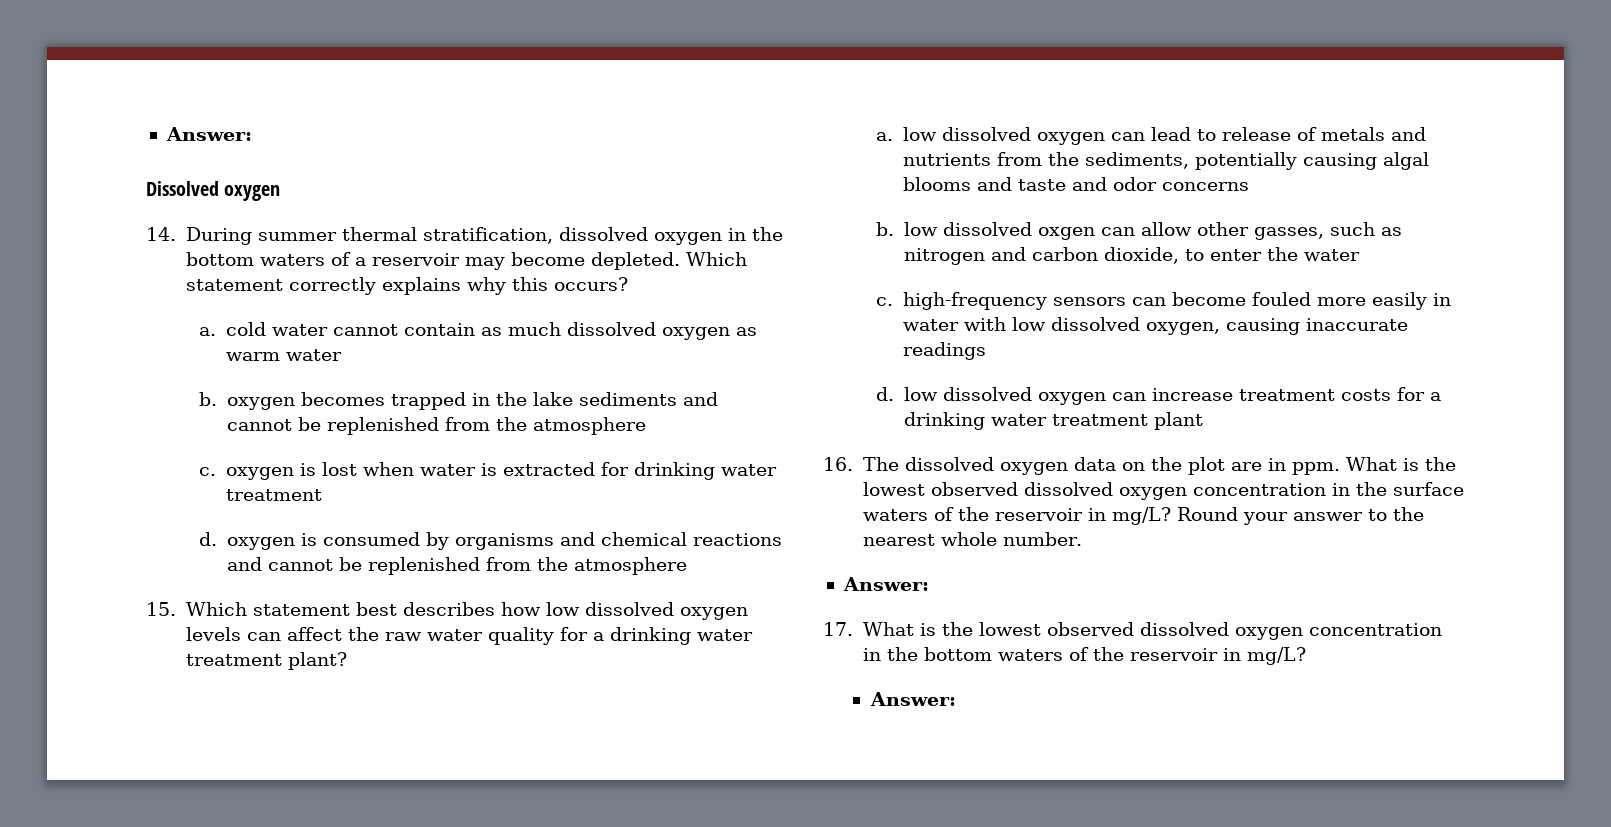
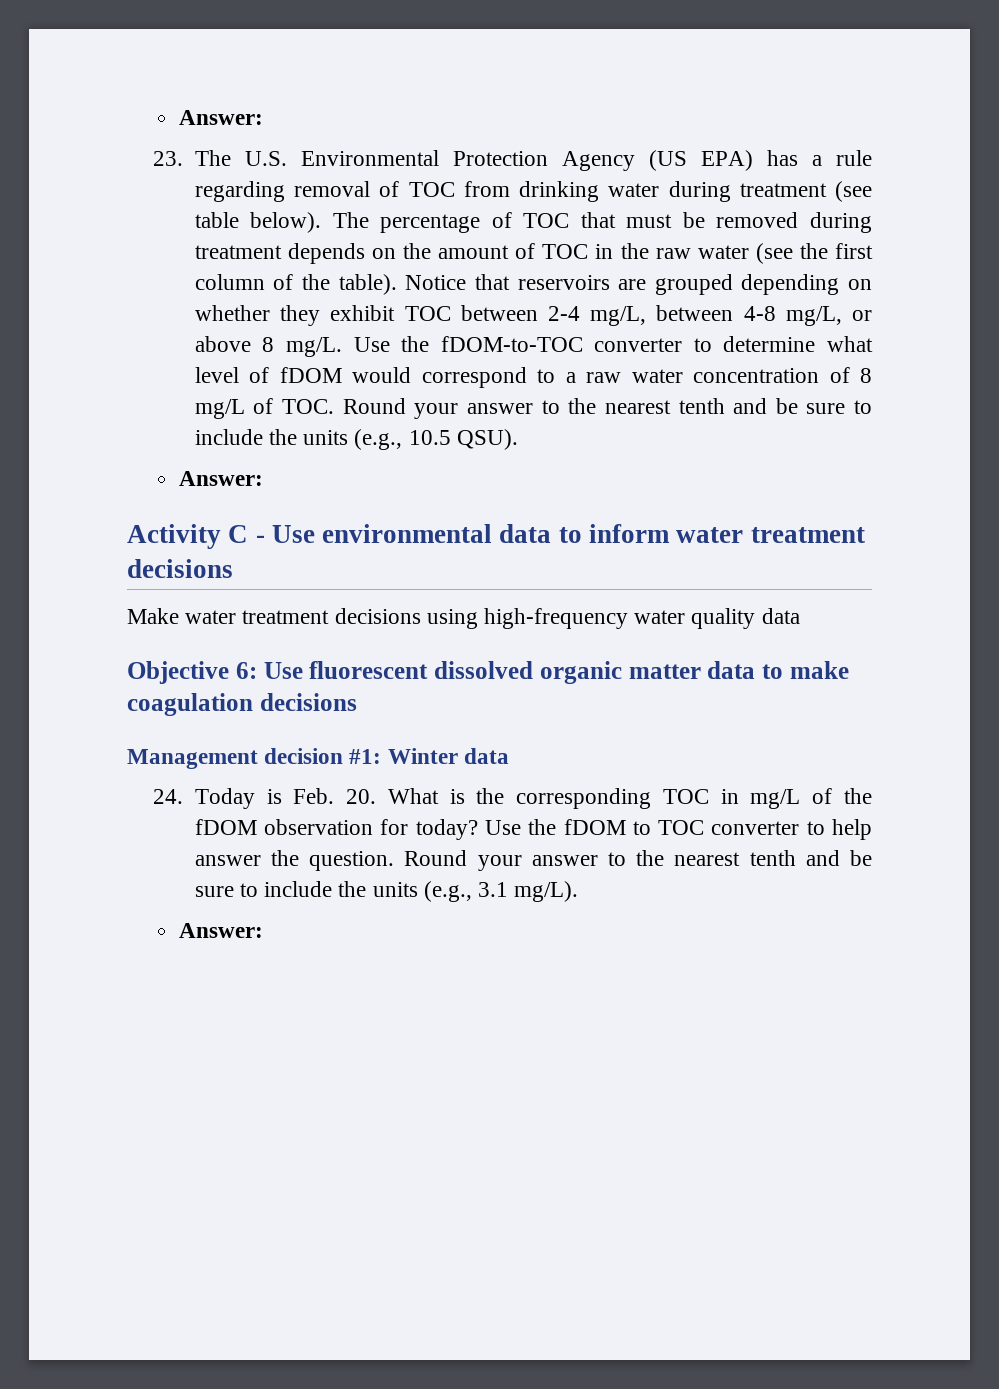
[165,127,252,141] [146,181,281,201] [146,227,783,245] [185,252,747,270] [185,277,628,295] [199,322,757,340] [225,349,342,361] [199,392,718,410] [226,417,646,435] [199,462,777,480] [225,489,322,501] [199,532,782,550] [226,557,687,575] [146,602,748,620] [185,627,753,645] [185,652,347,670] [876,127,1426,145] [902,152,1429,170] [902,177,1249,191] [876,222,1402,240] [903,247,1360,265] [876,292,1451,310] [902,317,1408,335] [902,342,986,360] [876,387,1441,405] [903,412,1203,430] [823,457,1456,475] [862,482,1464,500] [862,507,1424,525] [862,532,1083,546] [842,577,929,591] [823,622,1442,640] [862,647,1306,665] Answer: // Dissolved oxygen // 14. During summer thermal stratification, dissolved oxygen in the bottom waters of a reservoir may become depleted. Which statement correctly explains why this occurs? // a. cold water cannot contain as much dissolved oxygen as warm water // b. oxygen becomes trapped in the lake sediments and cannot be replenished from the atmosphere // c. oxygen is lost when water is extracted for drinking water treatment // d. oxygen is consumed by organisms and chemical reactions and cannot be replenished from the atmosphere // 15. Which statement best describes how low dissolved oxygen levels can affect the raw water quality for a drinking water treatment plant? // a. low dissolved oxygen can lead to release of metals and nutrients from the sediments, potentially causing algal blooms and taste and odor concerns // b. low dissolved oxgen can allow other gasses, such as nitrogen and carbon dioxide, to enter the water // c. high-frequency sensors can become fouled more easily in water with low dissolved oxygen, causing inaccurate readings // d. low dissolved oxygen can increase treatment costs for a drinking water treatment plant // 16. The dissolved oxygen data on the plot are in ppm. What is the lowest observed dissolved oxygen concentration in the surface waters of the reservoir in mg/L? Round your answer to the nearest whole number. // Answer: // 17. What is the lowest observed dissolved oxygen concentration in the bottom waters of the reservoir in mg/L? -> [178,110,263,125] [153,150,873,171] [194,181,872,202] [194,212,873,233] [194,243,874,264] [194,274,873,295] [194,305,872,326] [194,336,873,357] [194,367,872,388] [194,398,873,419] [194,429,518,450] [178,471,263,486] [127,524,865,549] [127,559,233,578] [127,608,800,629] [127,661,849,684] [127,693,357,716] [127,748,509,769] [153,788,872,809] [194,819,872,840] [194,850,872,871] [194,881,579,902] Answer: // 23. The U.S. Environmental Protection Agency (US EPA) has a rule regarding removal of TOC from drinking water during treatment (see table below). The percentage of TOC that must be removed during treatment depends on the amount of TOC in the raw water (see the first column of the table). Notice that reservoirs are grouped depending on whether they exhibit TOC between 2-4 mg/L, between 4-8 mg/L, or above 8 mg/L. Use the fDOM-to-TOC converter to determine what level of fDOM would correspond to a raw water concentration of 8 mg/L of TOC. Round your answer to the nearest tenth and be sure to include the units (e.g., 10.5 QSU). // Answer: // Activity C - Use environmental data to inform water treatment decisions // Make water treatment decisions using high-frequency water quality data // Objective 6: Use fluorescent dissolved organic matter data to make coagulation decisions // Management decision #1: Winter data // 24. Today is Feb. 20. What is the corresponding TOC in mg/L of the fDOM observation for today? Use the fDOM to TOC converter to help answer the question. Round your answer to the nearest tenth and be sure to include the units (e.g., 3.1 mg/L).

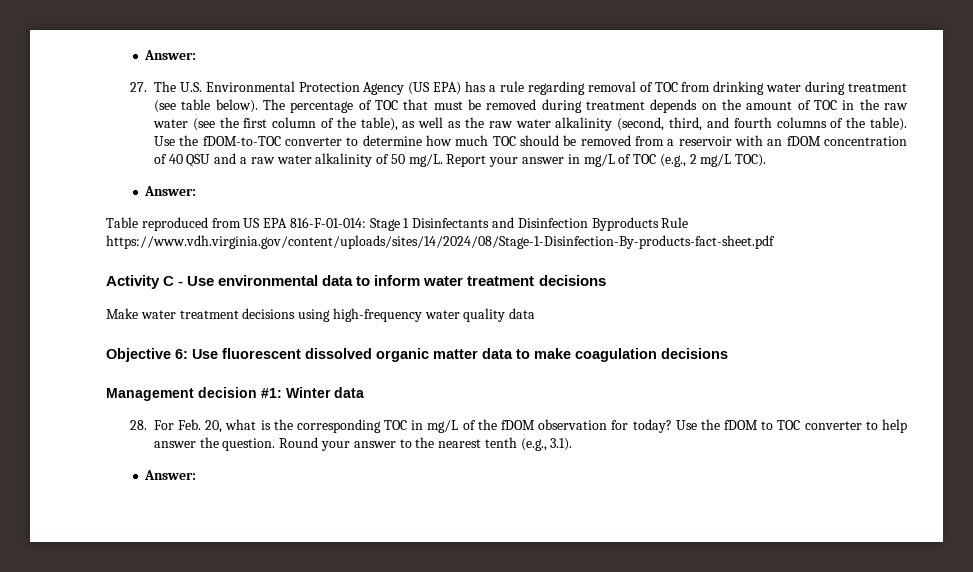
[178,110,263,125] [153,151,184,166] Answer: // 23. -> [144,50,197,60] [129,82,147,92] Answer: // 27.
[338,274,873,295] [194,305,872,326] [194,336,342,357] table). Notice that reservoirs are grouped depending on whether they exhibit TOC between 2-4 mg/L, between 4-8 mg/L, or above 8 mg/L. -> [360,117,907,131] table), as well as the raw water alkalinity (second, third, and fourth columns of the table).
[827,336,873,352] [194,367,872,388] [194,398,873,419] [194,429,518,450] [178,471,263,486] what level of fDOM would correspond to a raw water concentration of 8 mg/L of TOC. Round your answer to the nearest tenth and be sure to include the units (e.g., 10.5 QSU). // Answer: -> [425,135,907,146] [153,153,767,167] [144,186,197,196] [106,217,689,231] [106,235,775,249] how much TOC should be removed from a reservoir with an fDOM concentration of 40 QSU and a raw water alkalinity of 50 mg/L. Report your answer in mg/L of TOC (e.g., 2 mg/L TOC). // Answer: // Table reproduced from US EPA 816-F-01-014: Stage 1 Disinfectants and Disinfection Byproducts Rule https://www.vdh.virginia.gov/content/uploads/sites/14/2024/08/Stage-1-Disinfection-By-products-fact-sheet.pdf
[153,788,439,809] 24. Today is Feb. 20. What -> [129,419,257,433] 28. For Feb. 20, what
[805,850,872,866] [194,881,579,902] and be sure to include the units (e.g., 3.1 mg/L). -> [520,438,573,451] (e.g., 3.1).

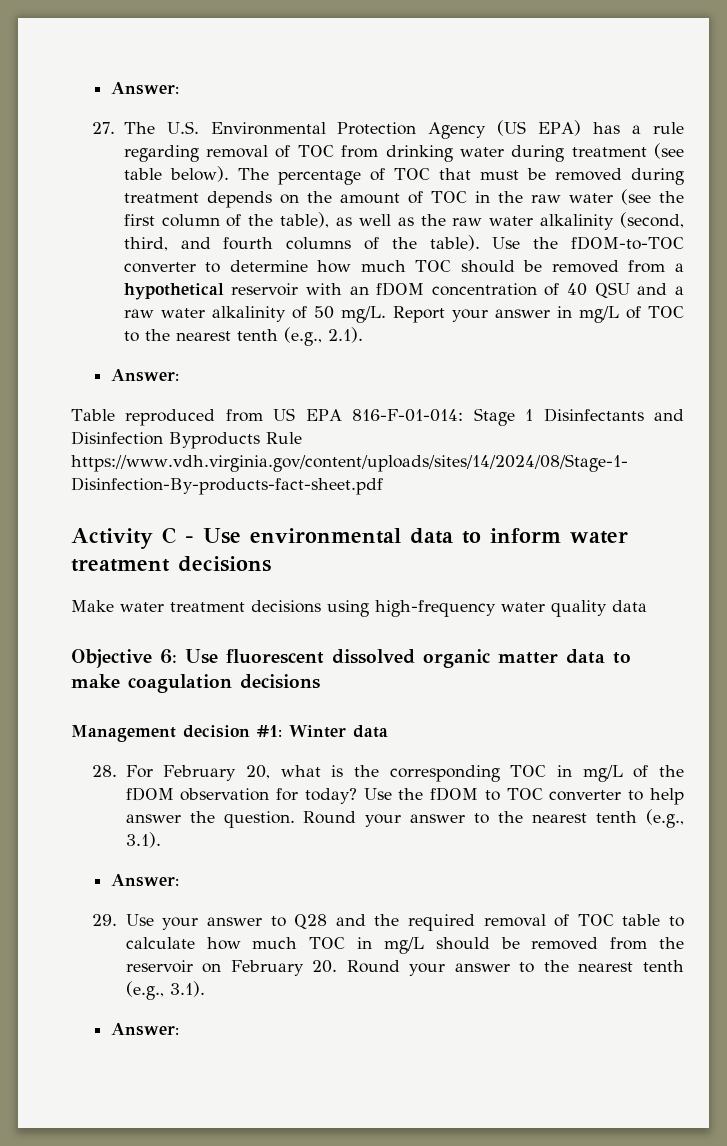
(675, 142) none -> [123,283,224,300] hypothetical
[659,154,767,167] (e.g., 2 mg/L TOC). -> [123,327,363,346] to the nearest tenth (e.g., 2.1).
[178,419,202,430] Feb. -> [163,765,237,781] February
(197, 475) none -> [91,914,684,931] [125,937,684,954] [125,960,684,976] [125,981,205,1000] [111,1023,180,1036] // 29. Use your answer to Q28 and the required removal of TOC table to calculate how much TOC in mg/L should be removed from the reservoir on February 20. Round your answer to the nearest tenth (e.g., 3.1). // Answer:

